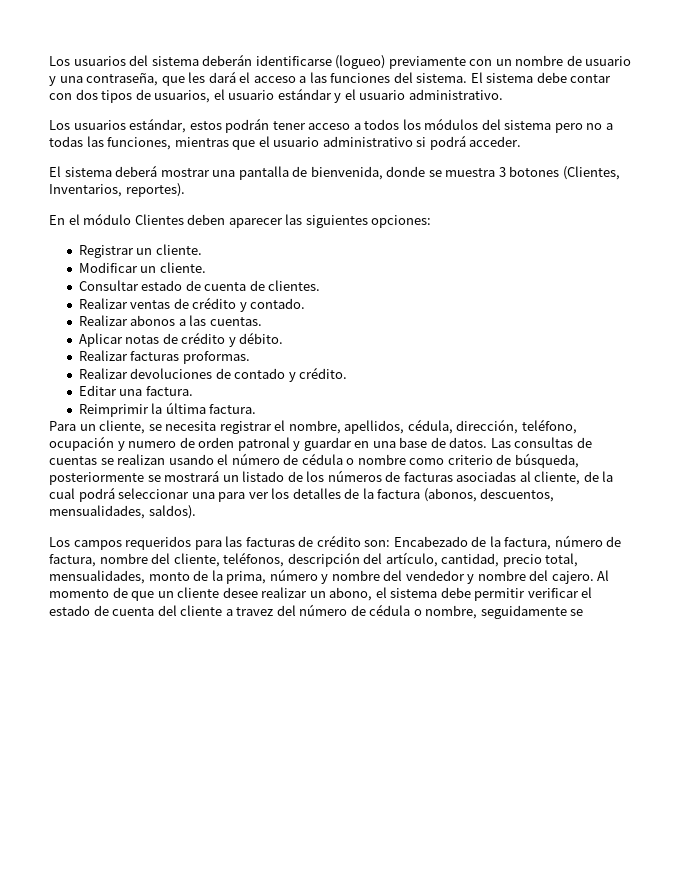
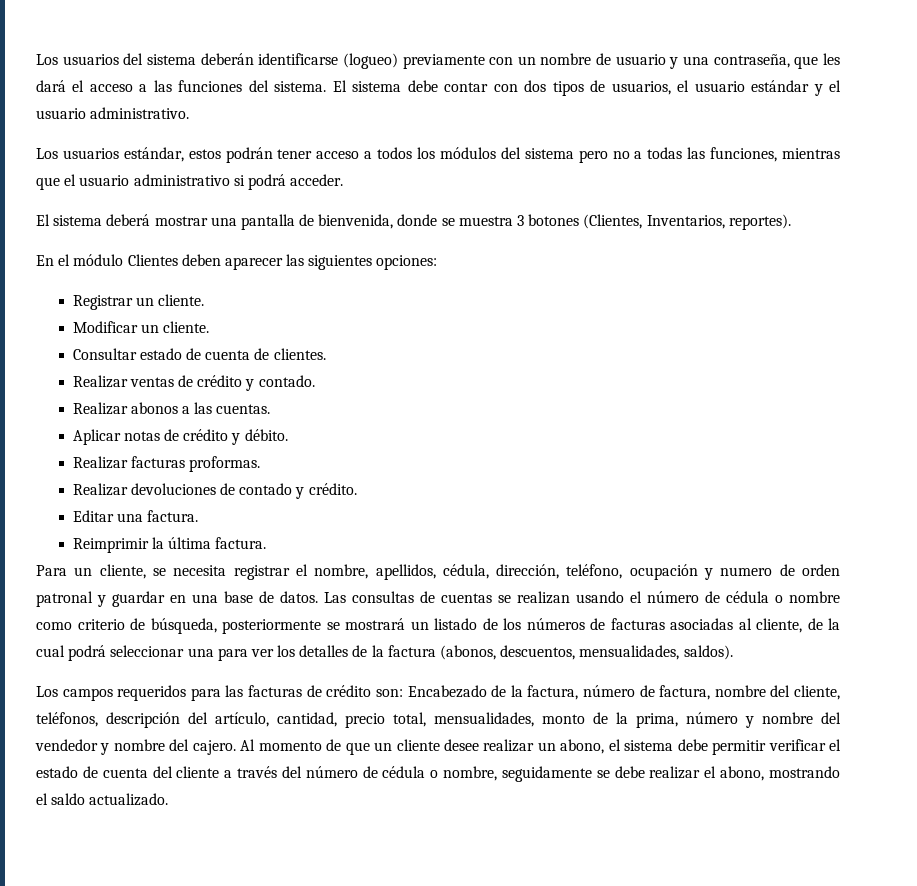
[236,607,274,616] travez -> [237,766,278,778] través
(584, 612) none -> [614,766,841,781] [36,793,169,806] debe realizar el abono, mostrando el saldo actualizado.

